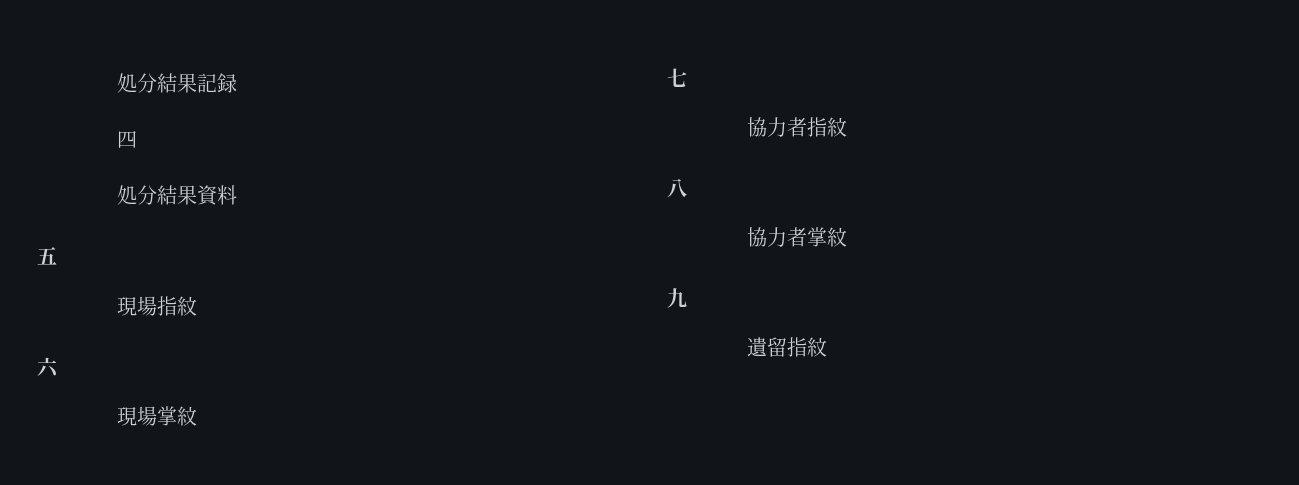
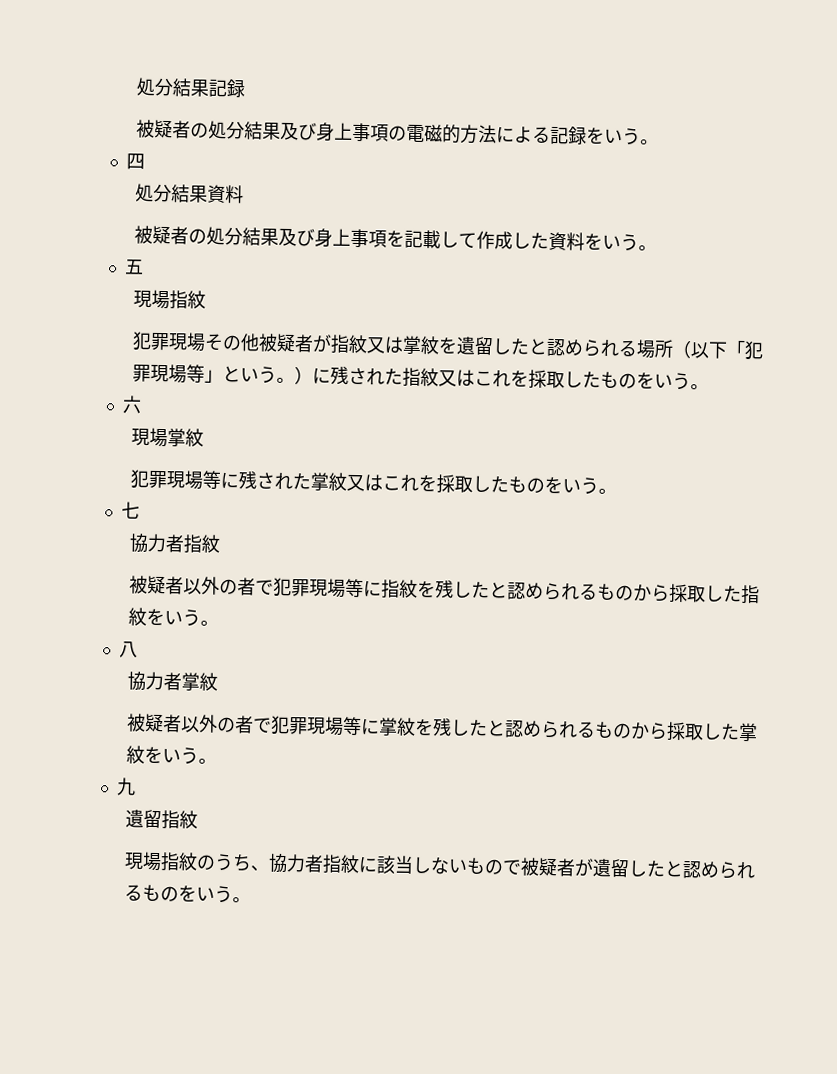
[116,131,137,148] [116,185,237,206] [37,247,57,265] [116,296,197,316] [37,357,59,378] [116,406,197,426] [667,68,687,87] [746,117,847,137] [667,178,687,198] [746,227,847,247] [667,288,687,308] [746,337,827,357] 四 // 処分結果資料 // 五 // 現場指紋 // 六 // 現場掌紋 // 七 // 協力者指紋 // 八 // 協力者掌紋 // 九 // 遺留指紋 -> [136,119,660,146] [126,153,146,170] [135,183,245,204] [134,225,658,252] [124,259,145,275] [133,289,207,310] [132,331,765,361] [132,364,710,391] [122,395,143,414] [131,427,205,448] [130,469,618,495] [121,501,141,519] [129,533,222,554] [129,575,761,605] [128,607,220,627] [119,641,139,658] [127,671,219,691] [126,713,759,742] [126,745,218,765] [116,777,137,796] [125,809,199,830] [124,851,757,880] [124,884,252,904] 被疑者の処分結果及び身上事項の電磁的方法による記録をいう。 // 四 // 処分結果資料 // 被疑者の処分結果及び身上事項を記載して作成した資料をいう。 // 五 // 現場指紋 // 犯罪現場その他被疑者が指紋又は掌紋を遺留したと認められる場所（以下「犯罪現場等」という。）に残された指紋又はこれを採取したものをいう。 // 六 // 現場掌紋 // 犯罪現場等に残された掌紋又はこれを採取したものをいう。 // 七 // 協力者指紋 // 被疑者以外の者で犯罪現場等に指紋を残したと認められるものから採取した指紋をいう。 // 八 // 協力者掌紋 // 被疑者以外の者で犯罪現場等に掌紋を残したと認められるものから採取した掌紋をいう。 // 九 // 遺留指紋 // 現場指紋のうち、協力者指紋に該当しないもので被疑者が遺留したと認められるものをいう。

